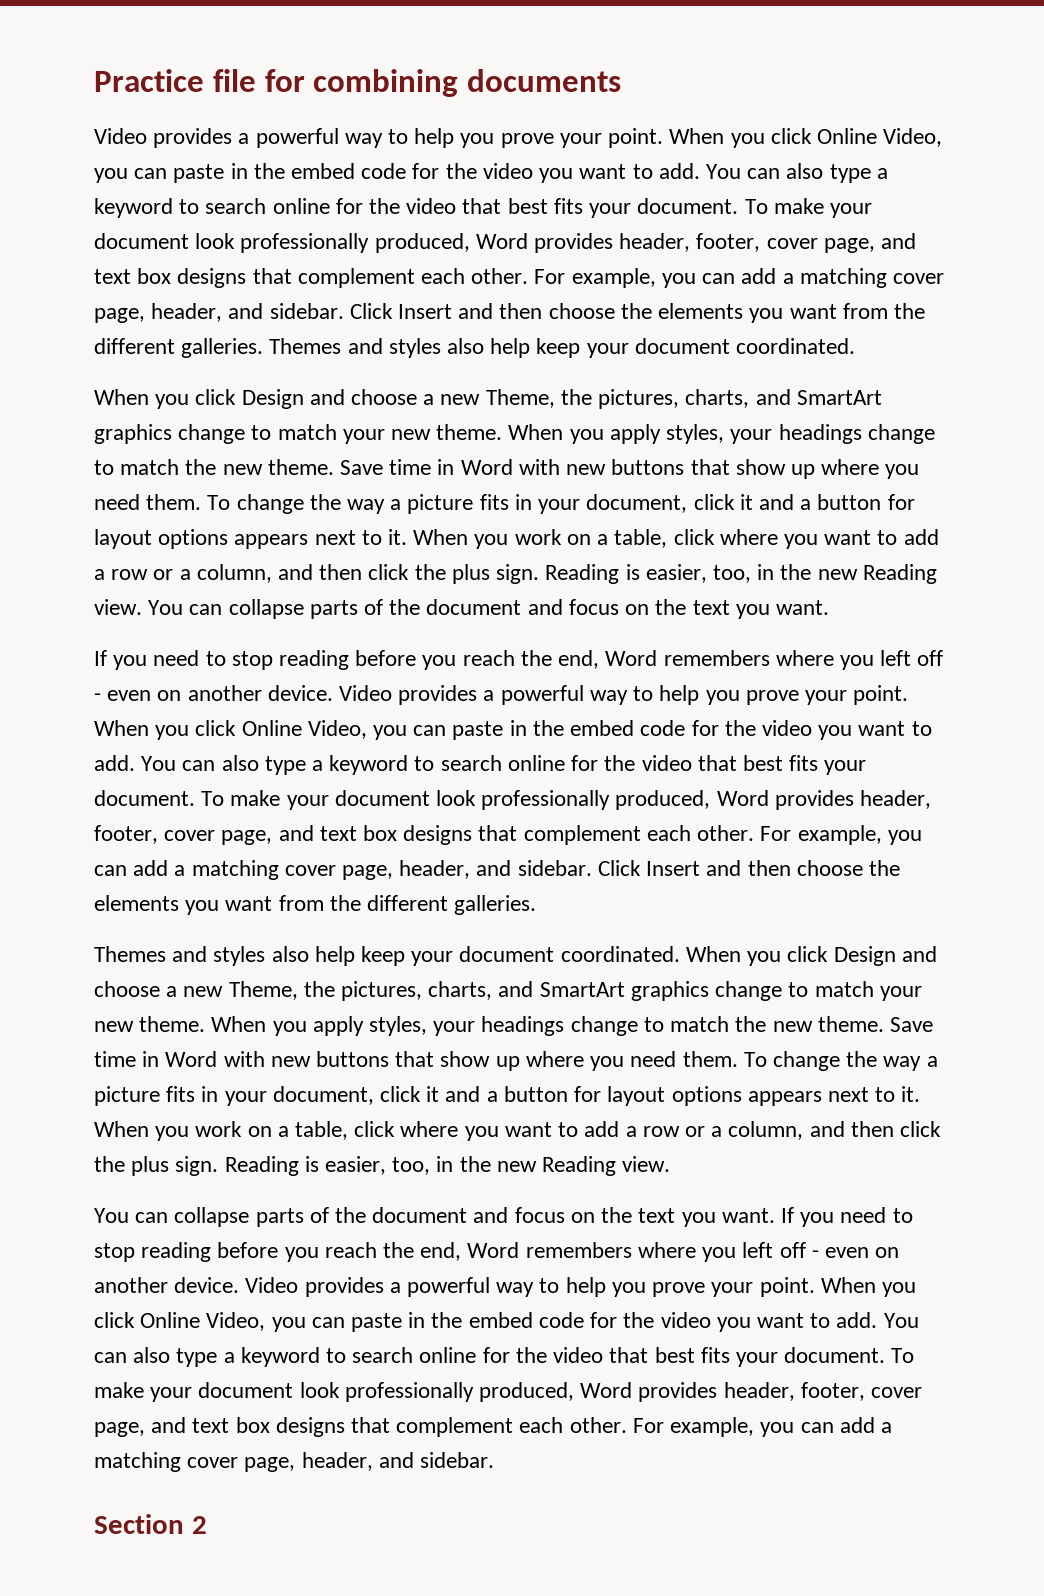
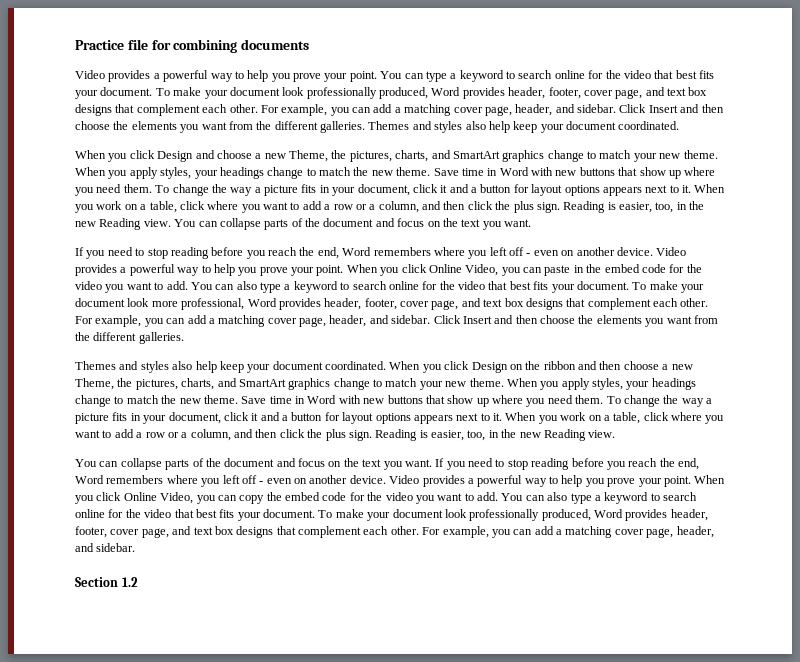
[669,128,943,148] [94,163,824,183] When you click Online Video, you can paste in the embed code for the video you want to add. You can also -> [380,71,424,79] You can
[481,790,711,810] professionally produced, -> [151,298,245,310] more professional,
[901,946,937,962] and -> [509,361,622,370] on the ribbon and then
[351,1312,426,1332] paste in -> [239,495,265,504] copy
[191,1516,207,1534] 2 -> [121,577,138,587] 1.2

